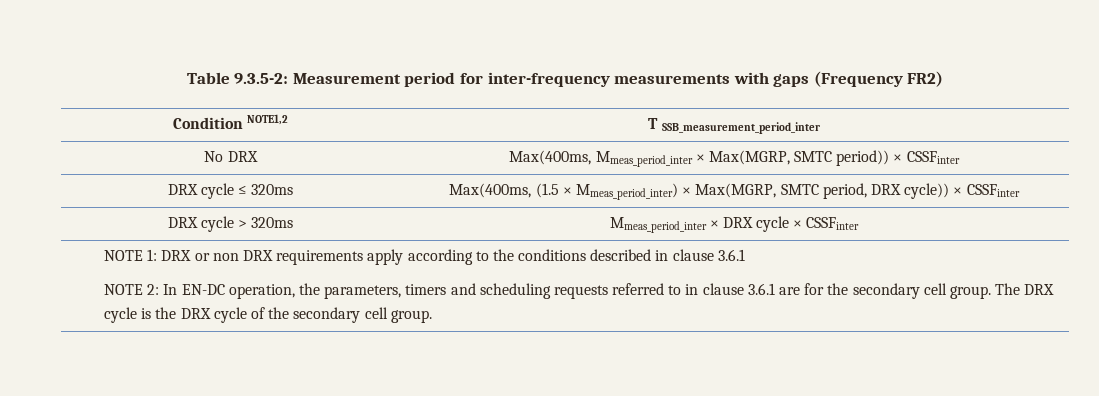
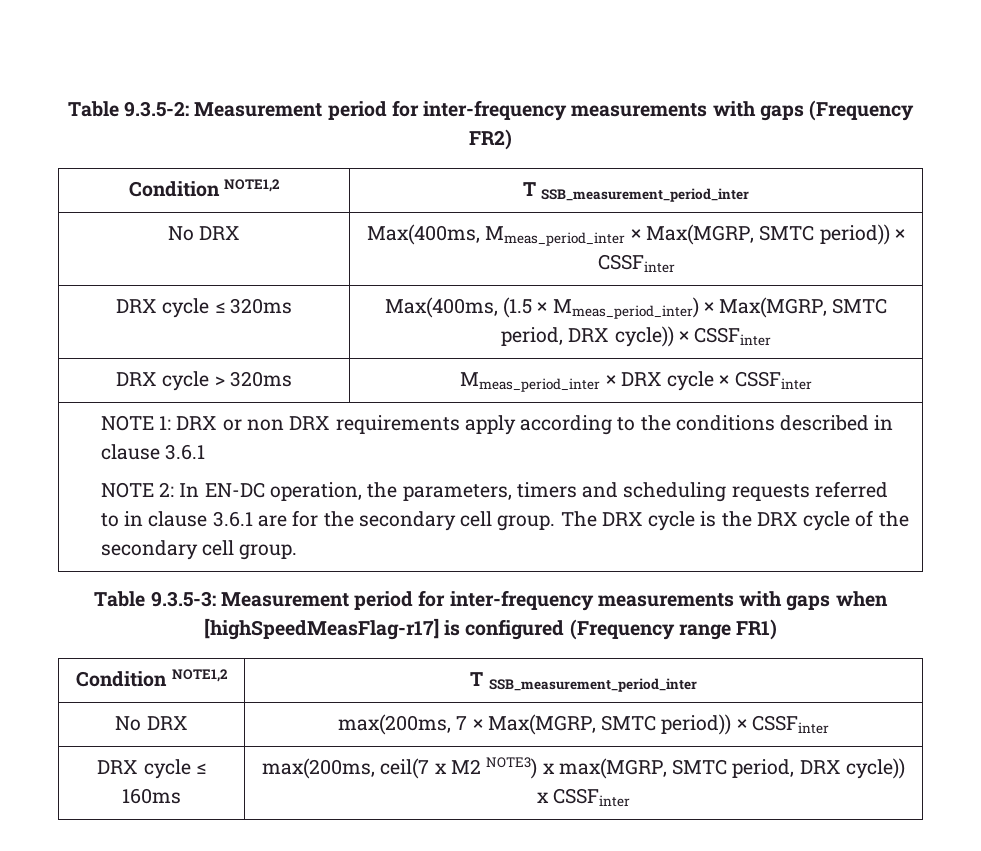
(432, 316) none -> [94,590,888,611] [203,618,778,640] [76,669,228,687] [470,672,697,692] [115,716,188,731] [338,714,829,735] [97,759,206,779] [122,788,181,804] [262,757,905,779] [536,788,631,807] // Table 9.3.5-3: Measurement period for inter-frequency measurements with gaps when [highSpeedMeasFlag-r17] is configured (Frequency range FR1) // Condition NOTE1,2 | T SSB_measurement_period_inter // No DRX | max(200ms, 7 × Max(MGRP, SMTC period)) × CSSFinter // DRX cycle ≤ 160ms | max(200ms, ceil(7 x M2 NOTE3) x max(MGRP, SMTC period, DRX cycle)) x CSSFinter

